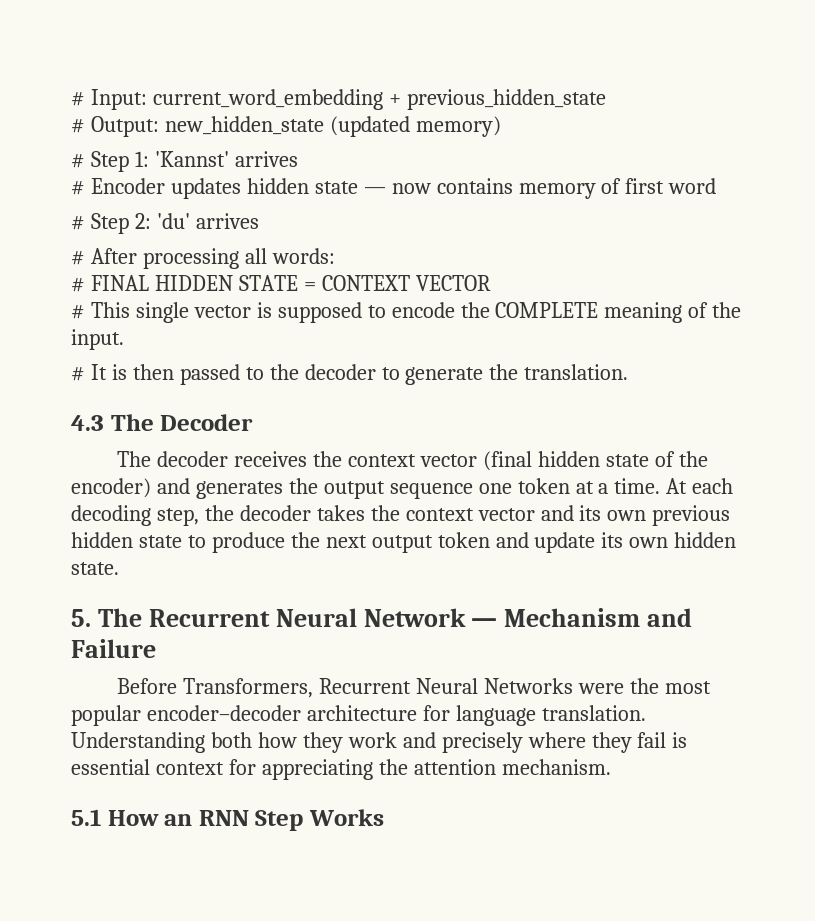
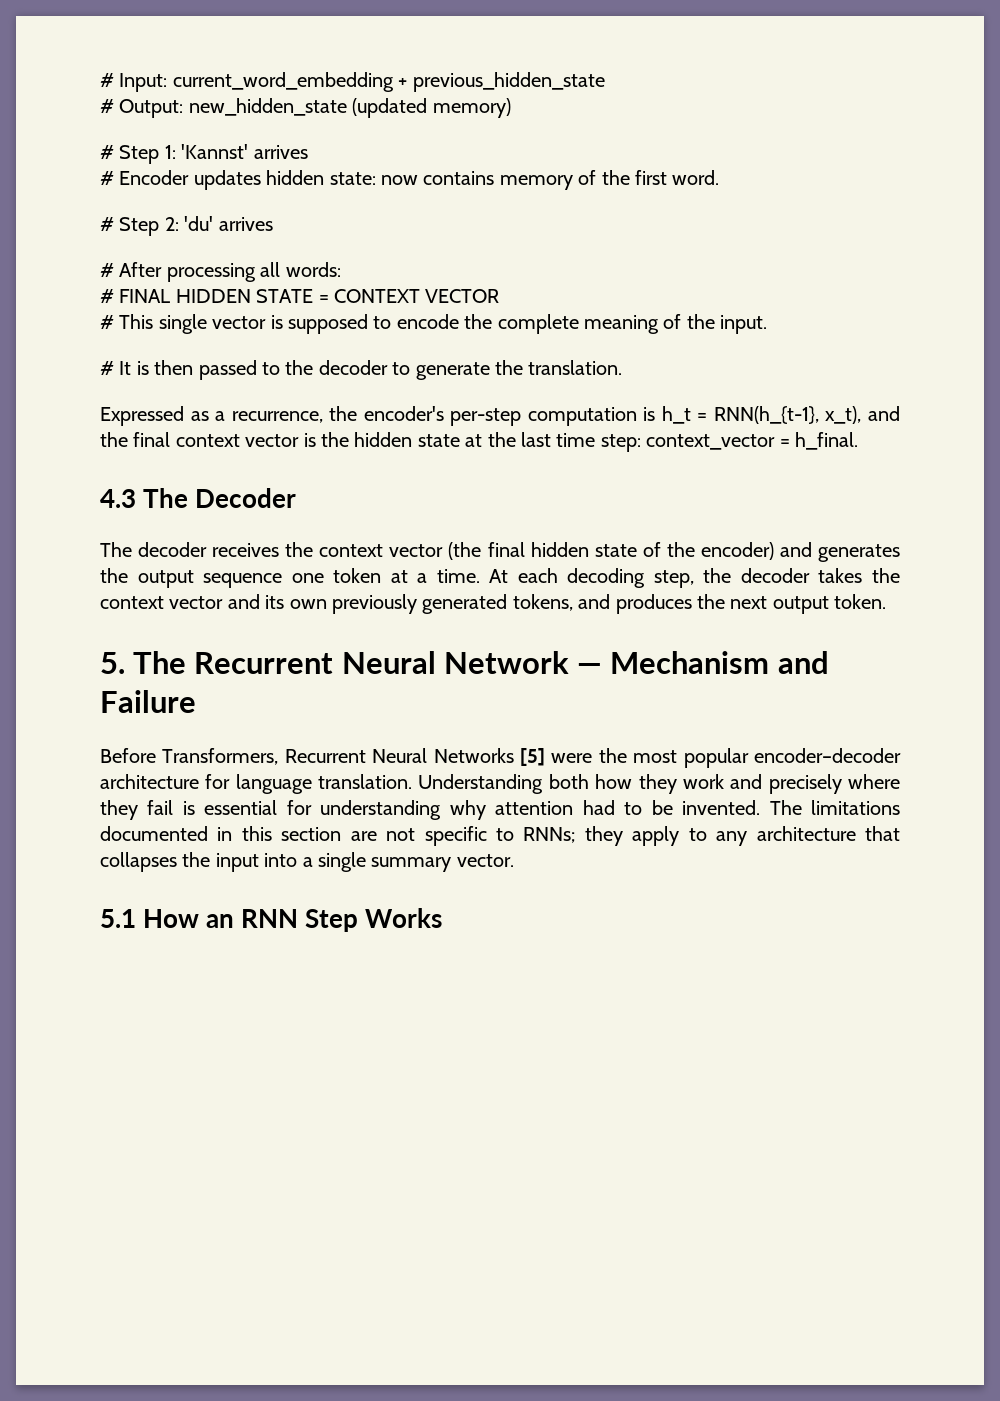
[314,181,386,194] state — -> [329,172,376,185] state:
[625,178,717,194] first word -> [601,170,720,185] the first word.
[495,302,599,318] COMPLETE -> [497,314,579,334] complete
(629, 372) none -> [100,406,901,426] [100,432,858,452] // Expressed as a recurrence, the encoder's per-step computation is h_t = RNN(h_{t-1}, x_t), and the final context vector is the hidden state at the last time step: context_vector = h_final.
[483,451,533,471] (final -> [448,542,525,560] (the final
[652,505,731,526] [71,532,737,553] [71,562,119,575] previous hidden state to produce the next output token and update its own hidden state. -> [332,594,887,614] previously generated tokens, and produces the next output token.
(574, 686) none -> [520,748,545,766] [5]
[155,759,611,780] context for appreciating the attention mechanism. -> [286,800,900,820] [100,826,901,846] [100,852,514,872] for understanding why attention had to be invented. The limitations documented in this section are not specific to RNNs; they apply to any architecture that collapses the input into a single summary vector.

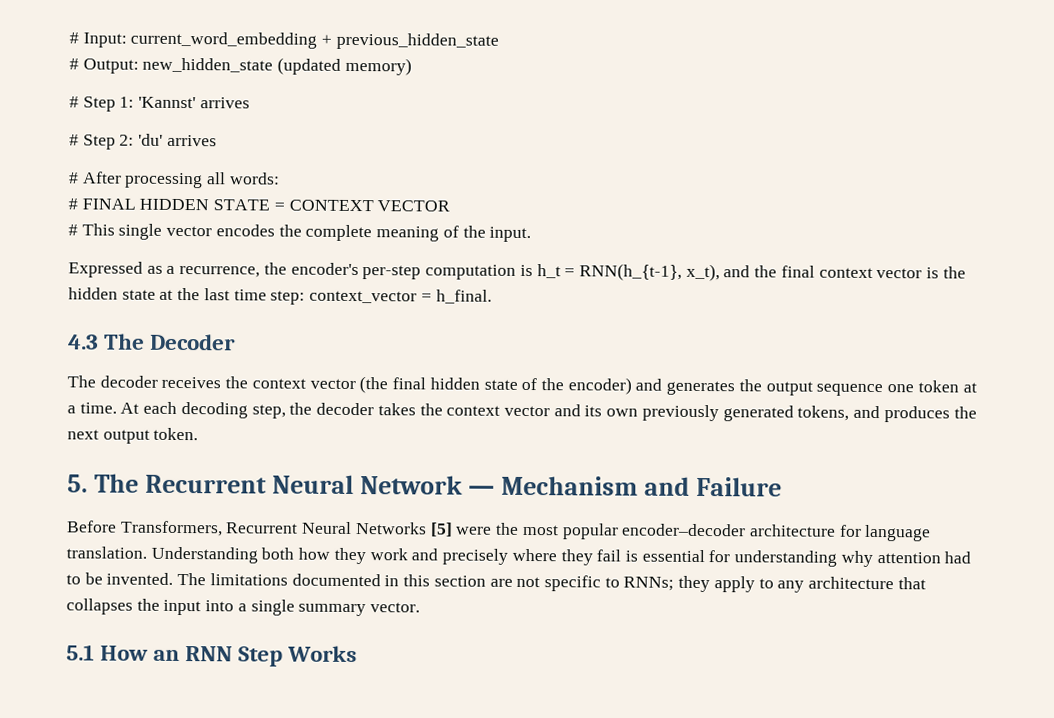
[100,170,720,190] // # Encoder updates hidden state: now contains memory of the first word. -> (250, 103) none
[270,314,459,334] is supposed to encode -> [215,224,275,237] encodes
[100,360,623,380] // # It is then passed to the decoder to generate the translation. -> (532, 234) none

